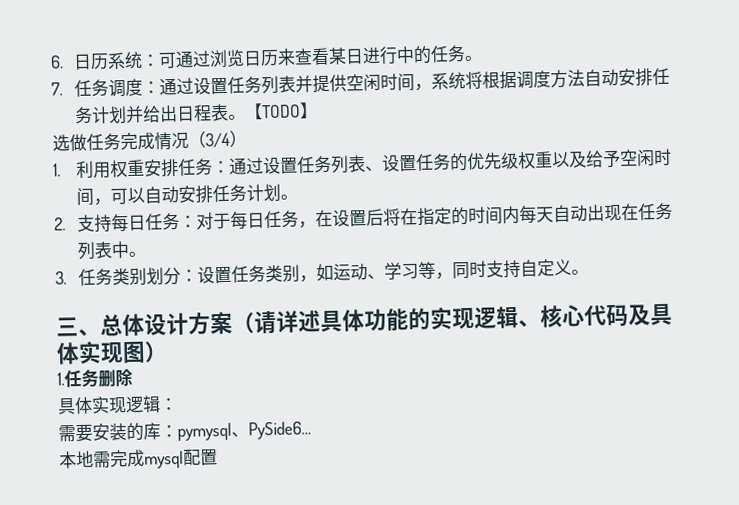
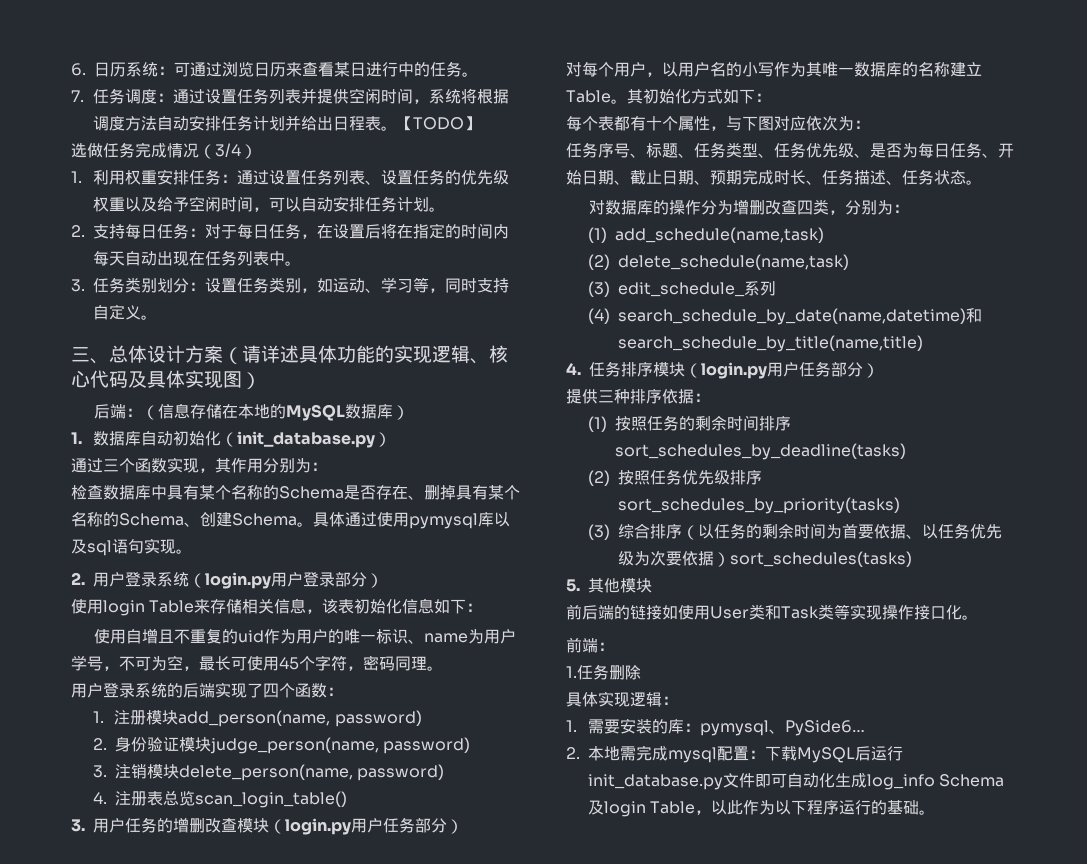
(168, 352) none -> [94,403,410,421] [71,431,391,448] [71,457,327,473] [71,485,520,500] [71,512,510,529] [71,538,192,556] [71,572,383,589] [71,598,483,616] [94,628,517,644] [71,655,443,671] [71,682,343,698] [92,710,422,727] [92,736,471,754] [92,764,445,781] [92,790,347,808] [71,817,463,835] [566,62,982,77] [566,89,771,104] [566,115,870,131] [566,142,1014,158] [566,169,982,185] [589,199,910,215] [587,227,824,243] [587,254,849,270] [587,281,776,297] [587,308,982,325] [617,335,923,352] [566,361,879,379] [566,389,710,404] [587,415,791,432] [614,443,906,460] [587,469,762,486] [617,497,900,514] [587,523,1002,540] [617,550,912,567] [566,578,652,593] [566,604,978,620] [566,637,614,653] // 后端：（信息存储在本地的MySQL数据库） // 1.数据库自动初始化（init_database.py） // 通过三个函数实现，其作用分别为： // 检查数据库中具有某个名称的Schema是否存在、删掉具有某个名称的Schema、创建Schema。具体通过使用pymysql库以及sql语句实现。 // 2.用户登录系统（login.py用户登录部分） // 使用login Table来存储相关信息，该表初始化信息如下： // 使用自增且不重复的uid作为用户的唯一标识、name为用户学号，不可为空，最长可使用45个字符，密码同理。 // 用户登录系统的后端实现了四个函数： // 1.注册模块add_person(name, password) // 2.身份验证模块judge_person(name, password) // 3.注销模块delete_person(name, password) // 4.注册表总览scan_login_table() // 3.用户任务的增删改查模块（login.py用户任务部分） // 对每个用户，以用户名的小写作为其唯一数据库的名称建立Table。其初始化方式如下： // 每个表都有十个属性，与下图对应依次为： // 任务序号、标题、任务类型、任务优先级、是否为每日任务、开始日期、截止日期、预期完成时长、任务描述、任务状态。 // 对数据库的操作分为增删改查四类，分别为： // (1) add_schedule(name,task) // (2) delete_schedule(name,task) // (3) edit_schedule_系列 // (4) search_schedule_by_date(name,datetime)和search_schedule_by_title(name,title) // 4.任务排序模块（login.py用户任务部分） // 提供三种排序依据： // (1)按照任务的剩余时间排序sort_schedules_by_deadline(tasks) // (2)按照任务优先级排序sort_schedules_by_priority(tasks) // (3)综合排序（以任务的剩余时间为首要依据、以任务优先级为次要依据）sort_schedules(tasks) // 5.其他模块 // 前后端的链接如使用User类和Task类等实现操作接口化。 // 前端：
(178, 404) none -> [566,720,577,732] 1.
(311, 430) none -> [566,747,580,759] 2.
(218, 457) none -> [749,746,903,763] [588,773,1005,790] [588,800,936,817] ：下载MySQL后运行init_database.py文件即可自动化生成log_info Schema及login Table，以此作为以下程序运行的基础。

